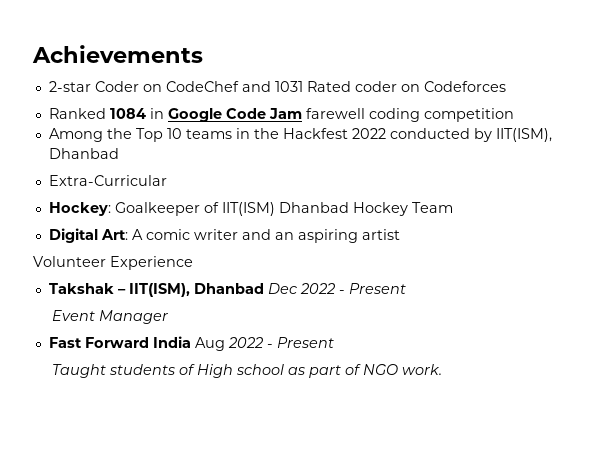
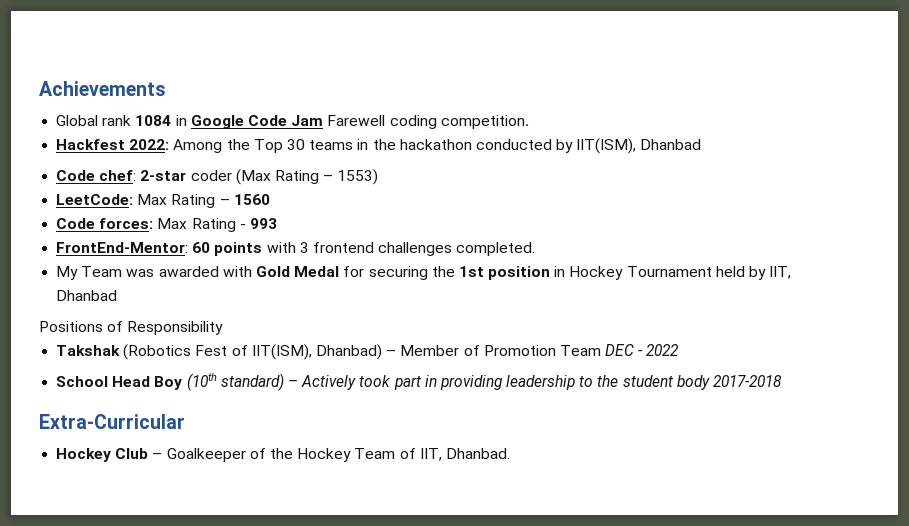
[48,81,506,92] [48,108,106,119] 2-star Coder on CodeChef and 1031 Rated coder on Codeforces // Ranked -> [56,115,132,126] Global rank
[305,108,514,122] farewell coding competition // -> [327,115,529,129] [56,139,170,150] Farewell coding competition. // Hackfest 2022:
[166,128,182,139] 10 -> [286,139,305,150] 30
[282,128,386,139] Hackfest 2022 -> [399,139,472,150] hackathon
[48,175,167,186] [48,202,453,216] [48,228,400,243] [33,256,193,270] [48,283,406,297] [52,310,170,324] [48,336,334,351] [52,364,443,378] Extra-Curricular // Hockey: Goalkeeper of IIT(ISM) Dhanbad Hockey Team // Digital Art: A comic writer and an aspiring artist // Volunteer Experience // Takshak – IIT(ISM), Dhanbad Dec 2022 - Present // Event Manager // Fast Forward India Aug 2022 - Present // Taught students of High school as part of NGO work. -> [56,169,379,185] [56,194,270,208] [56,218,277,232] [56,242,536,256] [56,266,792,280] [56,290,118,301] [39,321,224,335] [56,344,680,360] [56,373,783,391] [39,414,185,429] [56,448,510,462] Code chef: 2-star coder (Max Rating – 1553) // LeetCode: Max Rating – 1560 // Code forces: Max Rating - 993 // FrontEnd-Mentor: 60 points with 3 frontend challenges completed. // My Team was awarded with Gold Medal for securing the 1st position in Hockey Tournament held by IIT, Dhanbad // Positions of Responsibility // Takshak (Robotics Fest of IIT(ISM), Dhanbad) – Member of Promotion Team DEC - 2022 // School Head Boy (10th standard) – Actively took part in providing leadership to the student body 2017-2018 // Extra-Curricular // Hockey Club – Goalkeeper of the Hockey Team of IIT, Dhanbad.

